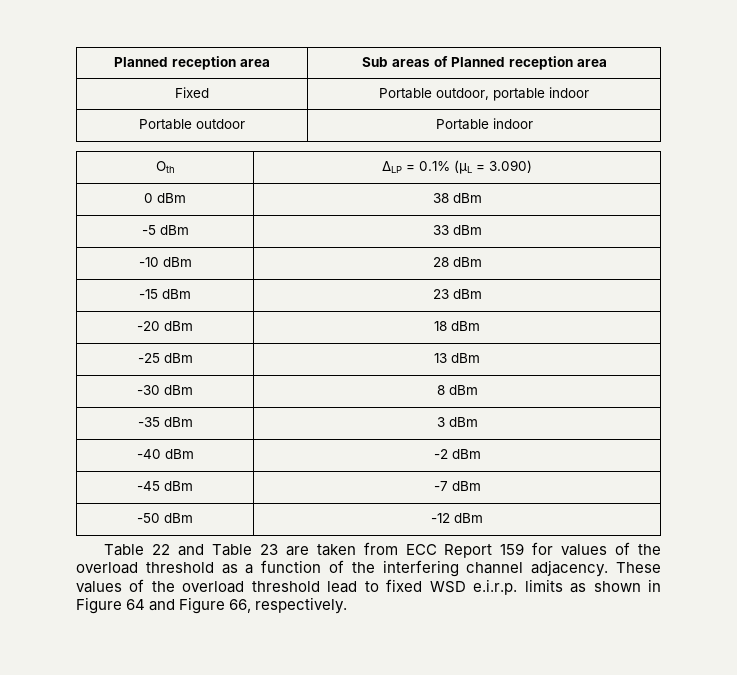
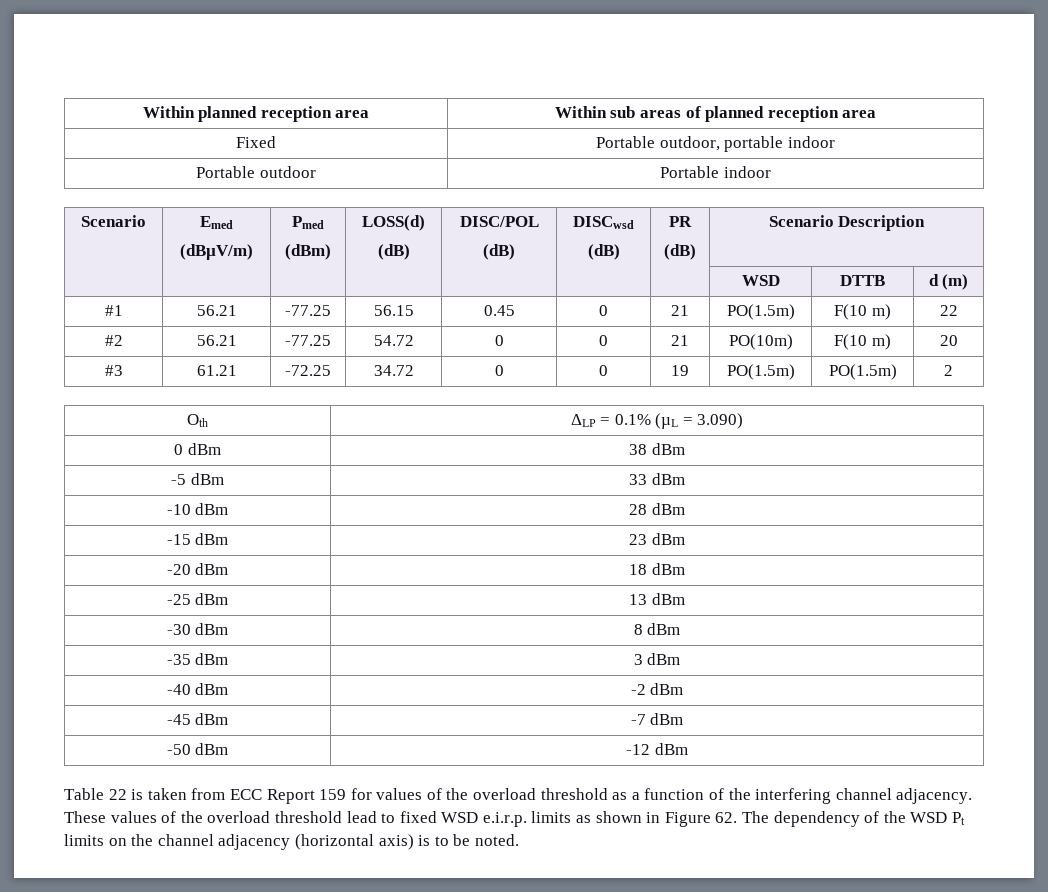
[114,57,168,67] Planned -> [142,106,258,122] Within planned
[361,57,388,67] Sub -> [554,106,636,118] Within sub
[450,57,505,67] Planned -> [705,106,765,122] planned
(533, 123) none -> [81,215,146,227] [200,216,233,229] [180,244,253,260] [292,216,324,229] [285,244,331,260] [362,215,425,231] [377,244,410,260] [459,216,539,227] [483,244,515,260] [573,216,634,229] [587,244,620,260] [669,216,692,227] [664,244,696,260] [768,215,926,231] [741,275,780,286] [840,275,885,286] [928,274,969,290] [104,305,123,316] [196,305,237,316] [285,305,331,316] [373,305,414,316] [483,305,515,316] [599,305,608,316] [671,305,689,316] [726,304,795,320] [834,304,891,320] [939,305,958,316] [104,335,123,346] [196,335,237,346] [285,335,331,346] [373,335,414,346] [494,335,504,346] [599,335,608,346] [671,335,689,346] [728,334,793,350] [834,334,891,350] [939,335,958,346] [104,365,123,376] [196,365,237,376] [285,365,331,376] [373,365,414,376] [494,365,504,376] [599,365,608,376] [671,365,689,376] [726,364,795,380] [828,364,897,380] [944,365,953,376] // Scenario | Emed // (dBµV/m) | Pmed // (dBm) | LOSS(d) // (dB) | DISC/POL // (dB) | DISCwsd // (dB) | PR // (dB) | Scenario Description // | | | | | | | WSD | DTTB | d (m) // #1 | 56.21 | -77.25 | 56.15 | 0.45 | 0 | 21 | PO(1.5m) | F(10 m) | 22 // #2 | 56.21 | -77.25 | 54.72 | 0 | 0 | 21 | PO(10m) | F(10 m) | 20 // #3 | 61.21 | -72.25 | 34.72 | 0 | 0 | 19 | PO(1.5m) | PO(1.5m) | 2
[178,544,309,556] and Table 23 are -> [131,789,144,800] is
[126,597,348,614] 64 and Figure 66, respectively. -> [715,811,965,827] [64,834,519,850] 62. The dependency of the WSD Pt limits on the channel adjacency (horizontal axis) is to be noted.

